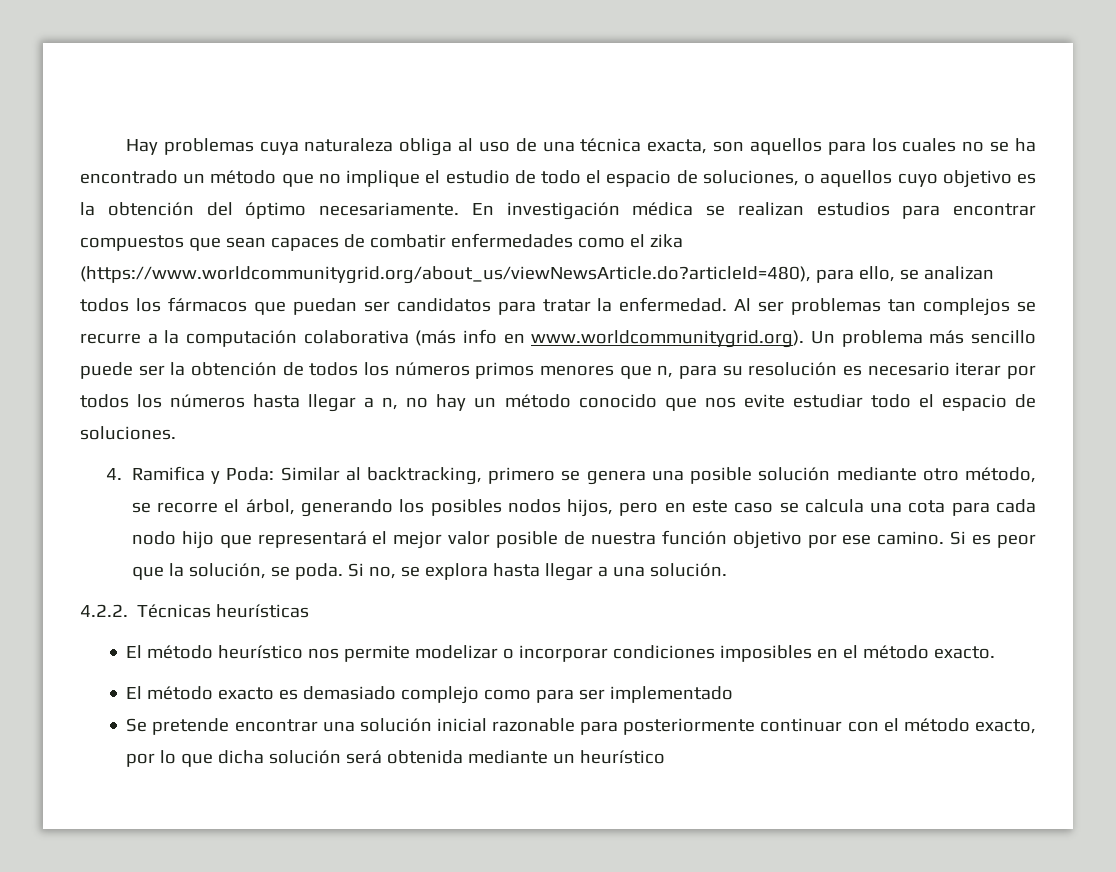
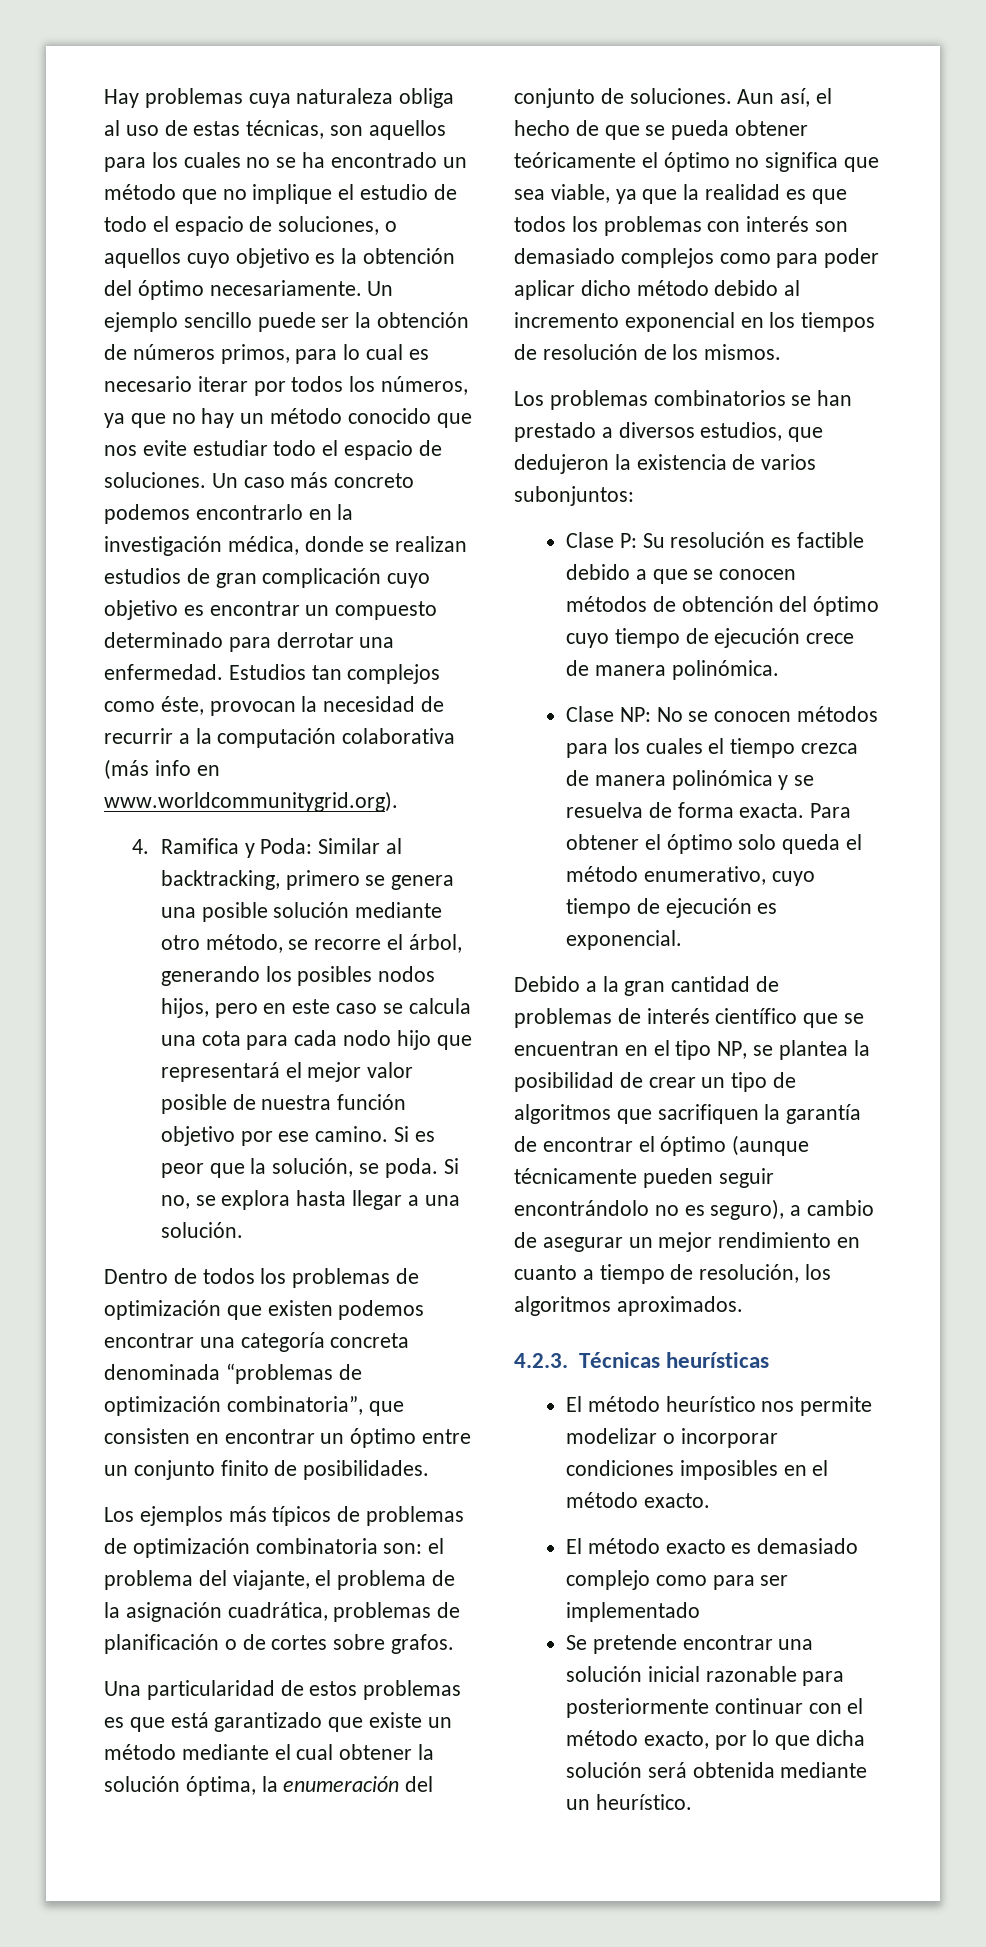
[542,138,708,154] una técnica exacta, -> [193,120,325,139] estas técnicas,
[471,202,1036,220] [80,233,683,251] [80,266,994,284] [80,297,1036,316] [80,329,965,348] En investigación médica se realizan estudios para encontrar compuestos que sean capaces de combatir enfermedades como el zika (https://www.worldcommunitygrid.org/about_us/viewNewsArticle.do?articleId=480), para ello, se analizan todos los fármacos que puedan ser candidatos para tratar la enfermedad. Al ser problemas tan complejos se recurre a la computación colaborativa (más info en www.worldcommunitygrid.org). Un problema más -> [367,281,394,296] [104,312,178,332] Un ejemplo
[309,362,838,379] todos los números primos menores que n, para su resolución -> [132,344,404,364] números primos, para lo cual
[170,394,399,412] números hasta llegar a n, -> [381,376,469,395] [104,413,166,428] números, ya que
(176, 433) none -> [211,472,415,488] [104,504,354,524] [104,536,468,556] [104,568,431,588] [104,600,438,620] [104,632,395,652] [104,664,441,684] [104,696,445,716] [104,728,456,748] [104,759,220,780] [104,791,398,812] Un caso más concreto podemos encontrarlo en la investigación médica, donde se realizan estudios de gran complicación cuyo objetivo es encontrar un compuesto determinado para derrotar una enfermedad. Estudios tan complejos como éste, provocan la necesidad de recurrir a la computación colaborativa (más info en www.worldcommunitygrid.org).
[80,604,128,617] 4.2.2. -> [104,1268,420,1288] [104,1300,425,1320] [104,1332,410,1352] [104,1363,362,1384] [104,1396,404,1416] [104,1428,472,1448] [104,1460,430,1480] [104,1506,465,1526] [104,1538,445,1558] [104,1570,456,1590] [104,1602,461,1622] [104,1634,455,1654] [104,1680,462,1700] [104,1712,452,1732] [104,1744,435,1760] [104,1776,434,1796] [514,88,833,108] [514,120,809,140] [514,152,880,172] [514,184,847,204] [514,216,849,236] [514,248,880,268] [514,280,801,300] [514,312,876,332] [514,344,782,360] [514,390,853,410] [514,422,824,442] [514,454,817,474] [514,486,634,506] [566,532,865,548] [566,564,797,584] [566,596,880,616] [566,628,855,648] [566,660,779,680] [566,706,879,722] [566,738,859,758] [566,770,815,790] [566,802,852,818] [566,834,863,854] [566,866,815,886] [566,898,778,918] [566,930,683,950] [514,976,780,996] [514,1008,865,1028] [514,1040,870,1060] [514,1072,797,1092] [514,1104,862,1124] [514,1135,810,1156] [514,1168,774,1188] [514,1199,875,1220] [514,1232,861,1252] [514,1264,832,1284] [514,1296,743,1316] [514,1353,568,1368] Dentro de todos los problemas de optimización que existen podemos encontrar una categoría concreta denominada “problemas de optimización combinatoria”, que consisten en encontrar un óptimo entre un conjunto finito de posibilidades. // Los ejemplos más típicos de problemas de optimización combinatoria son: el problema del viajante, el problema de la asignación cuadrática, problemas de planificación o de cortes sobre grafos. // Una particularidad de estos problemas es que está garantizado que existe un método mediante el cual obtener la solución óptima, la enumeración del conjunto de soluciones. Aun así, el hecho de que se pueda obtener teóricamente el óptimo no significa que sea viable, ya que la realidad es que todos los problemas con interés son demasiado complejos como para poder aplicar dicho método debido al incremento exponencial en los tiempos de resolución de los mismos. // Los problemas combinatorios se han prestado a diversos estudios, que dedujeron la existencia de varios subonjuntos: // Clase P: Su resolución es factible debido a que se conocen métodos de obtención del óptimo cuyo tiempo de ejecución crece de manera polinómica. // Clase NP: No se conocen métodos para los cuales el tiempo crezca de manera polinómica y se resuelva de forma exacta. Para obtener el óptimo solo queda el método enumerativo, cuyo tiempo de ejecución es exponencial. // Debido a la gran cantidad de problemas de interés científico que se encuentran en el tipo NP, se plantea la posibilidad de crear un tipo de algoritmos que sacrifiquen la garantía de encontrar el óptimo (aunque técnicamente pueden seguir encontrándolo no es seguro), a cambio de asegurar un mejor rendimiento en cuanto a tiempo de resolución, los algoritmos aproximados. // 4.2.3.
[580,750,666,764] heurístico -> [595,1794,692,1810] heurístico.

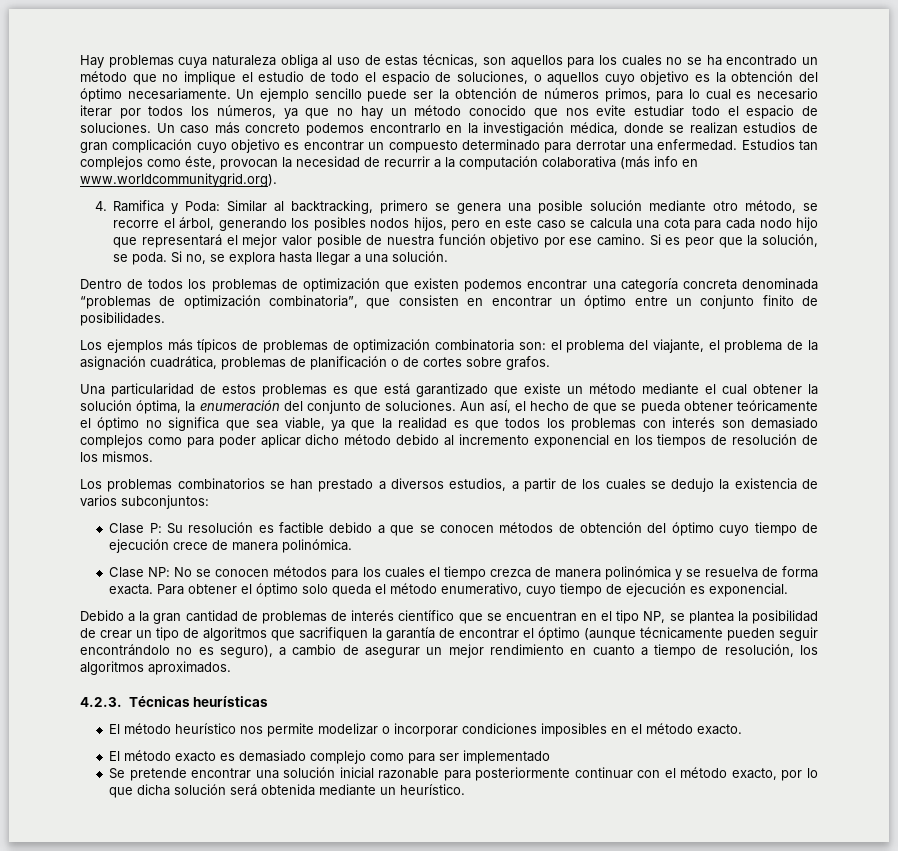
[788,427,824,442] [514,454,609,474] que dedujeron -> [511,478,715,492] a partir de los cuales se dedujo
[514,486,634,506] subonjuntos: -> [121,495,209,509] subconjuntos:

